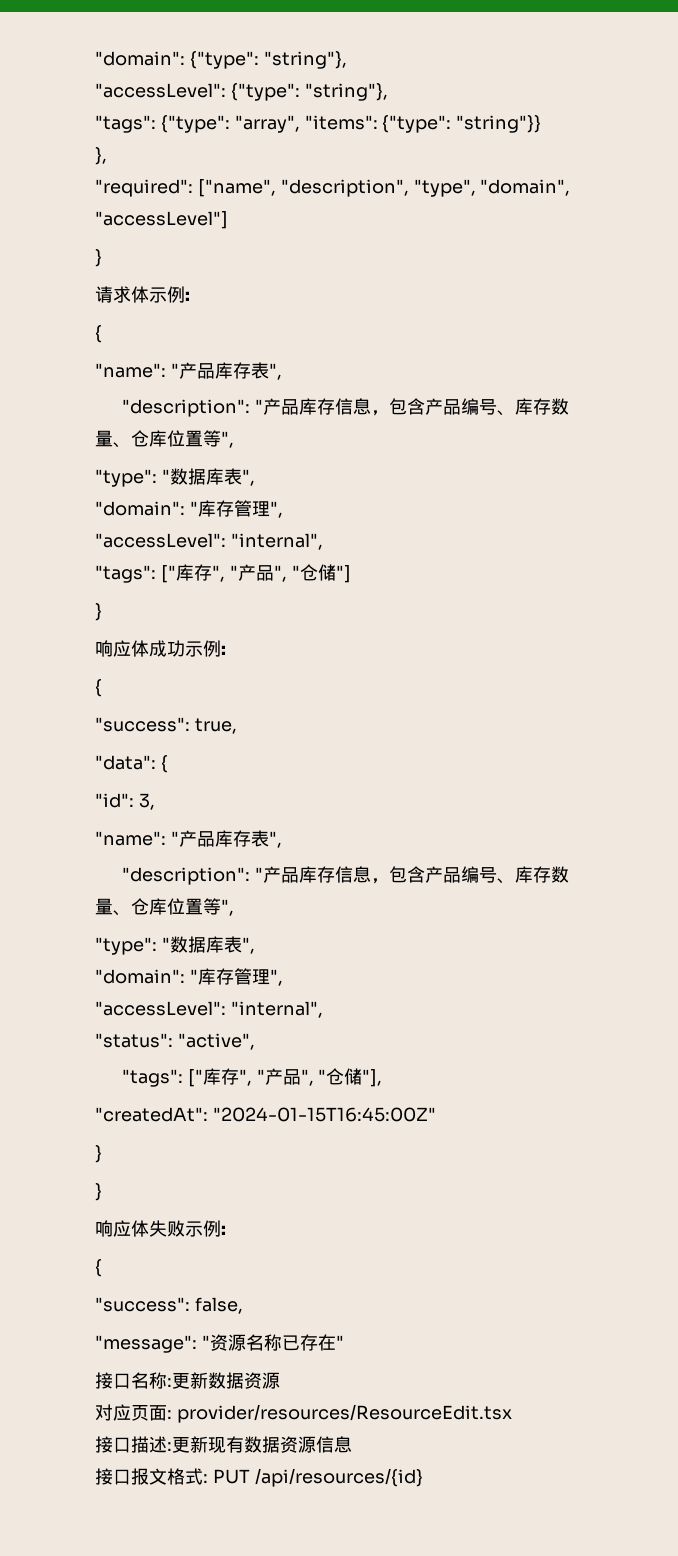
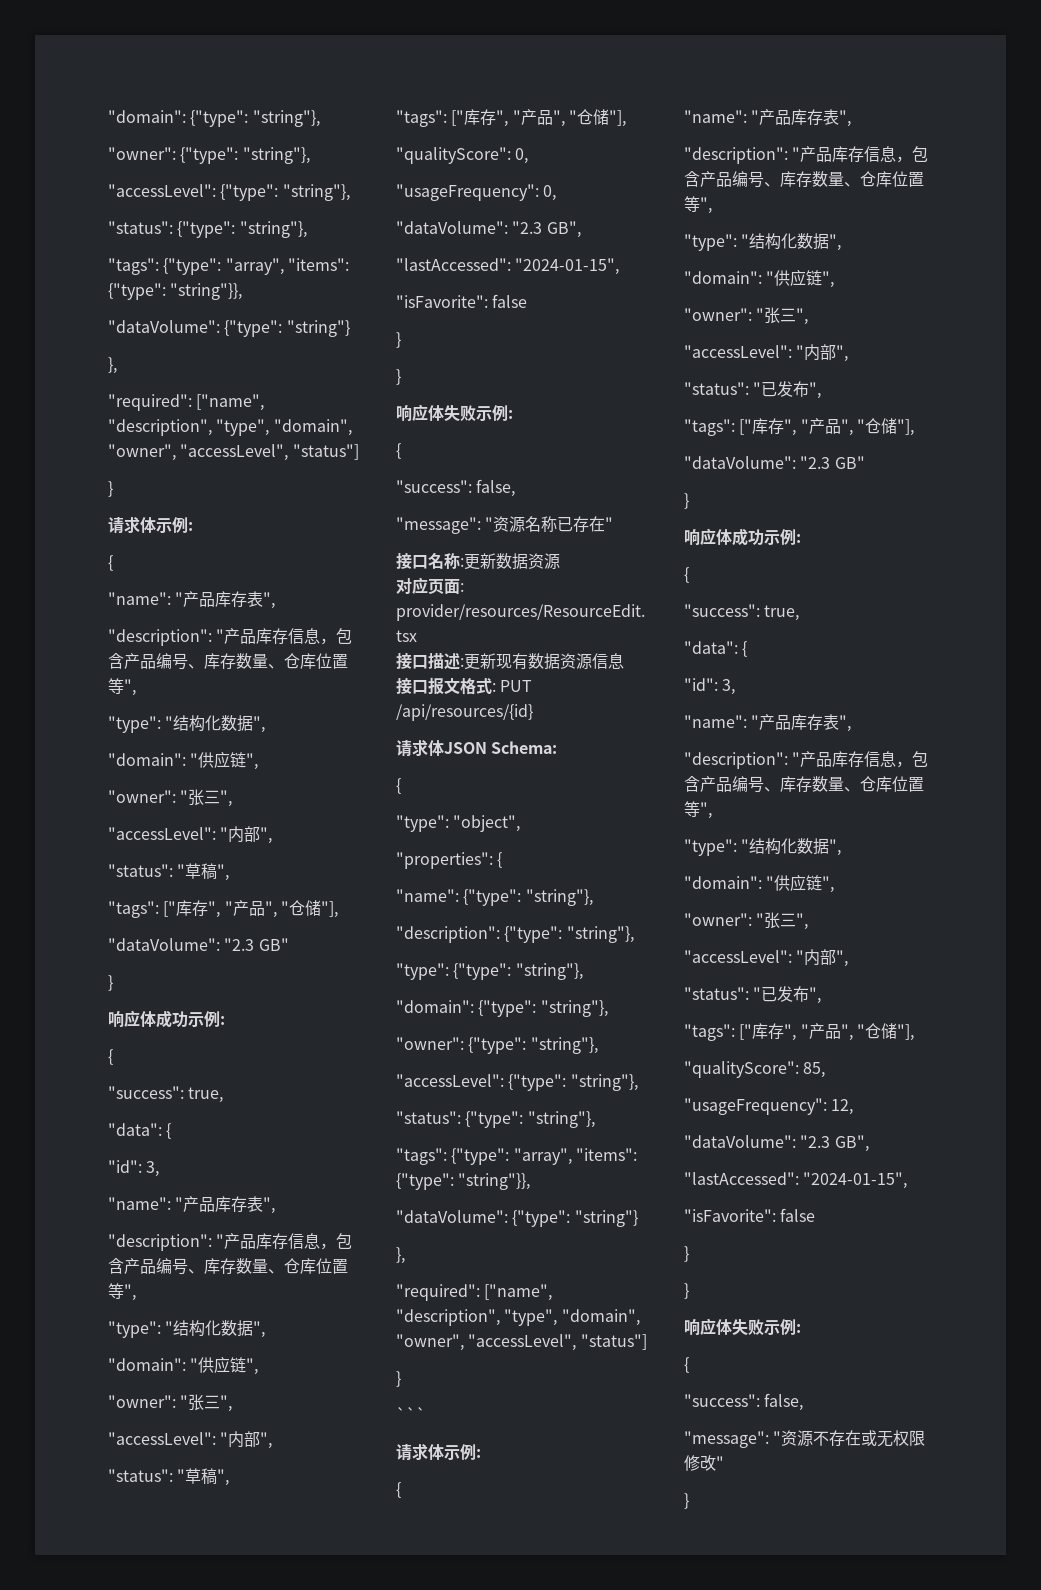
[95,51,347,69] [95,83,388,101] [95,115,542,133] [95,147,107,165] [95,179,571,197] [95,211,228,229] "domain": {"type": "string"}, // "accessLevel": {"type": "string"}, // "tags": {"type": "array", "items": {"type": "string"}} // }, // "required": ["name", "description", "type", "domain", "accessLevel"] -> [108,110,320,127] [108,147,310,164] [108,184,350,201] [108,221,307,238] [108,258,349,275] [108,283,243,300] [108,320,350,337] [108,357,117,374] [108,394,265,411] [108,419,352,436] [108,444,359,461] "domain": {"type": "string"}, // "owner": {"type": "string"}, // "accessLevel": {"type": "string"}, // "status": {"type": "string"}, // "tags": {"type": "array", "items": {"type": "string"}}, // "dataVolume": {"type": "string"} // }, // "required": ["name", "description", "type", "domain", "owner", "accessLevel", "status"]
[169,468,255,486] [95,500,283,518] [95,533,323,550] [95,564,351,583] 数据库表", // "domain": "库存管理", // "accessLevel": "internal", // "tags": ["库存", "产品", "仓储"] -> [173,715,266,733] [108,751,259,770] [108,789,233,807] [108,826,273,844] [108,863,230,881] [108,900,338,918] [108,938,289,951] 结构化数据", // "domain": "供应链", // "owner": "张三", // "accessLevel": "内部", // "status": "草稿", // "tags": ["库存", "产品", "仓储"], // "dataVolume": "2.3 GB"
[169,936,255,954] [95,968,283,986] [95,1001,323,1018] [95,1033,255,1050] 数据库表", // "domain": "库存管理", // "accessLevel": "internal", // "status": "active", -> [173,1320,266,1338] [108,1356,259,1375] [108,1394,233,1412] [108,1431,273,1449] [108,1468,230,1486] 结构化数据", // "domain": "供应链", // "owner": "张三", // "accessLevel": "内部", // "status": "草稿",
[95,1107,436,1122] "createdAt": "2024-01-15T16:45:00Z" -> [396,147,529,164] [396,184,557,201] [396,221,581,238] [396,258,620,275] [396,294,528,308] "qualityScore": 0, // "usageFrequency": 0, // "dataVolume": "2.3 GB", // "lastAccessed": "2024-01-15", // "isFavorite": false
(423, 1477) none -> [396,739,558,757] [396,778,401,794] [396,815,521,832] [396,852,503,869] [396,889,593,906] [396,926,634,943] [396,963,583,980] [396,1000,608,1017] [396,1037,598,1054] [396,1074,638,1091] [396,1111,595,1128] [396,1148,637,1165] [396,1173,531,1190] [396,1210,638,1227] [396,1247,405,1264] [396,1284,553,1301] [396,1309,640,1326] [396,1334,647,1351] [396,1371,401,1387] [396,1407,426,1421] [396,1443,481,1461] [396,1482,401,1498] [684,109,852,127] [684,146,929,164] [684,171,924,188] [684,196,712,214] [684,233,842,251] [684,269,835,288] [684,307,809,325] [684,344,849,362] [684,381,822,399] [684,418,914,436] [684,456,865,469] [684,493,689,509] [684,528,801,546] [684,567,689,583] [684,604,800,621] [684,641,748,657] [684,678,736,695] [684,714,852,732] [684,751,929,769] [684,776,924,793] [684,801,712,819] [684,838,842,856] [684,874,835,893] [684,912,809,930] [684,949,849,967] [684,986,822,1004] [684,1023,914,1041] [684,1061,826,1078] [684,1098,854,1115] [684,1135,869,1152] [684,1172,908,1189] [684,1208,816,1222] [684,1246,689,1262] [684,1283,689,1299] [684,1318,801,1336] [684,1357,689,1373] [684,1393,804,1411] [684,1430,926,1448] [684,1455,724,1471] [684,1493,689,1509] // 请求体JSON Schema: // { // "type": "object", // "properties": { // "name": {"type": "string"}, // "description": {"type": "string"}, // "type": {"type": "string"}, // "domain": {"type": "string"}, // "owner": {"type": "string"}, // "accessLevel": {"type": "string"}, // "status": {"type": "string"}, // "tags": {"type": "array", "items": {"type": "string"}}, // "dataVolume": {"type": "string"} // }, // "required": ["name", "description", "type", "domain", "owner", "accessLevel", "status"] // } // ``` // 请求体示例: // { // "name": "产品库存表", // "description": "产品库存信息，包含产品编号、库存数量、仓库位置等", // "type": "结构化数据", // "domain": "供应链", // "owner": "张三", // "accessLevel": "内部", // "status": "已发布", // "tags": ["库存", "产品", "仓储"], // "dataVolume": "2.3 GB" // } // 响应体成功示例: // { // "success": true, // "data": { // "id": 3, // "name": "产品库存表", // "description": "产品库存信息，包含产品编号、库存数量、仓库位置等", // "type": "结构化数据", // "domain": "供应链", // "owner": "张三", // "accessLevel": "内部", // "status": "已发布", // "tags": ["库存", "产品", "仓储"], // "qualityScore": 85, // "usageFrequency": 12, // "dataVolume": "2.3 GB", // "lastAccessed": "2024-01-15", // "isFavorite": false // } // } // 响应体失败示例: // { // "success": false, // "message": "资源不存在或无权限修改" // }

